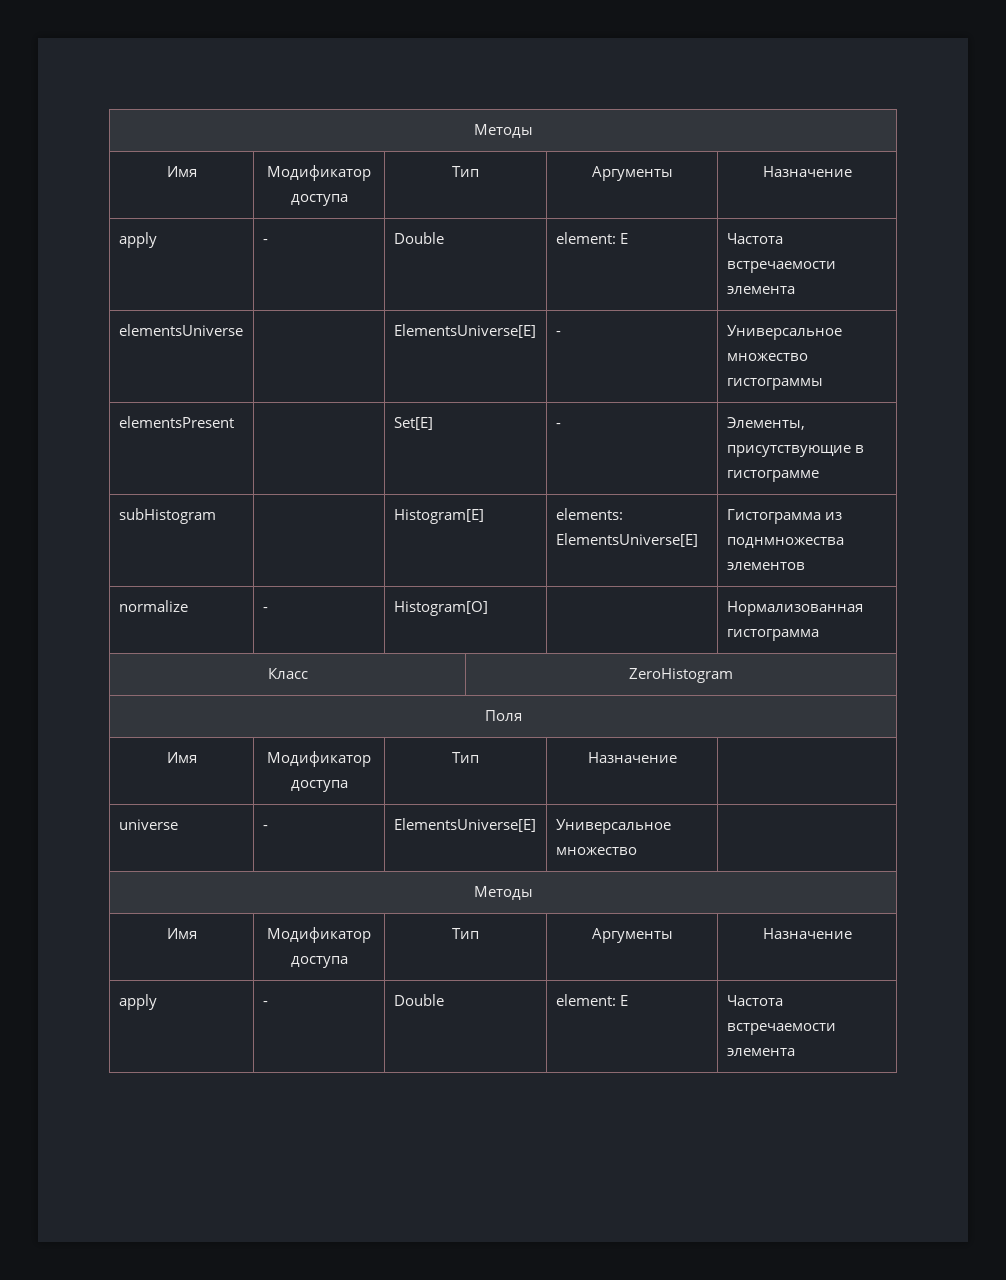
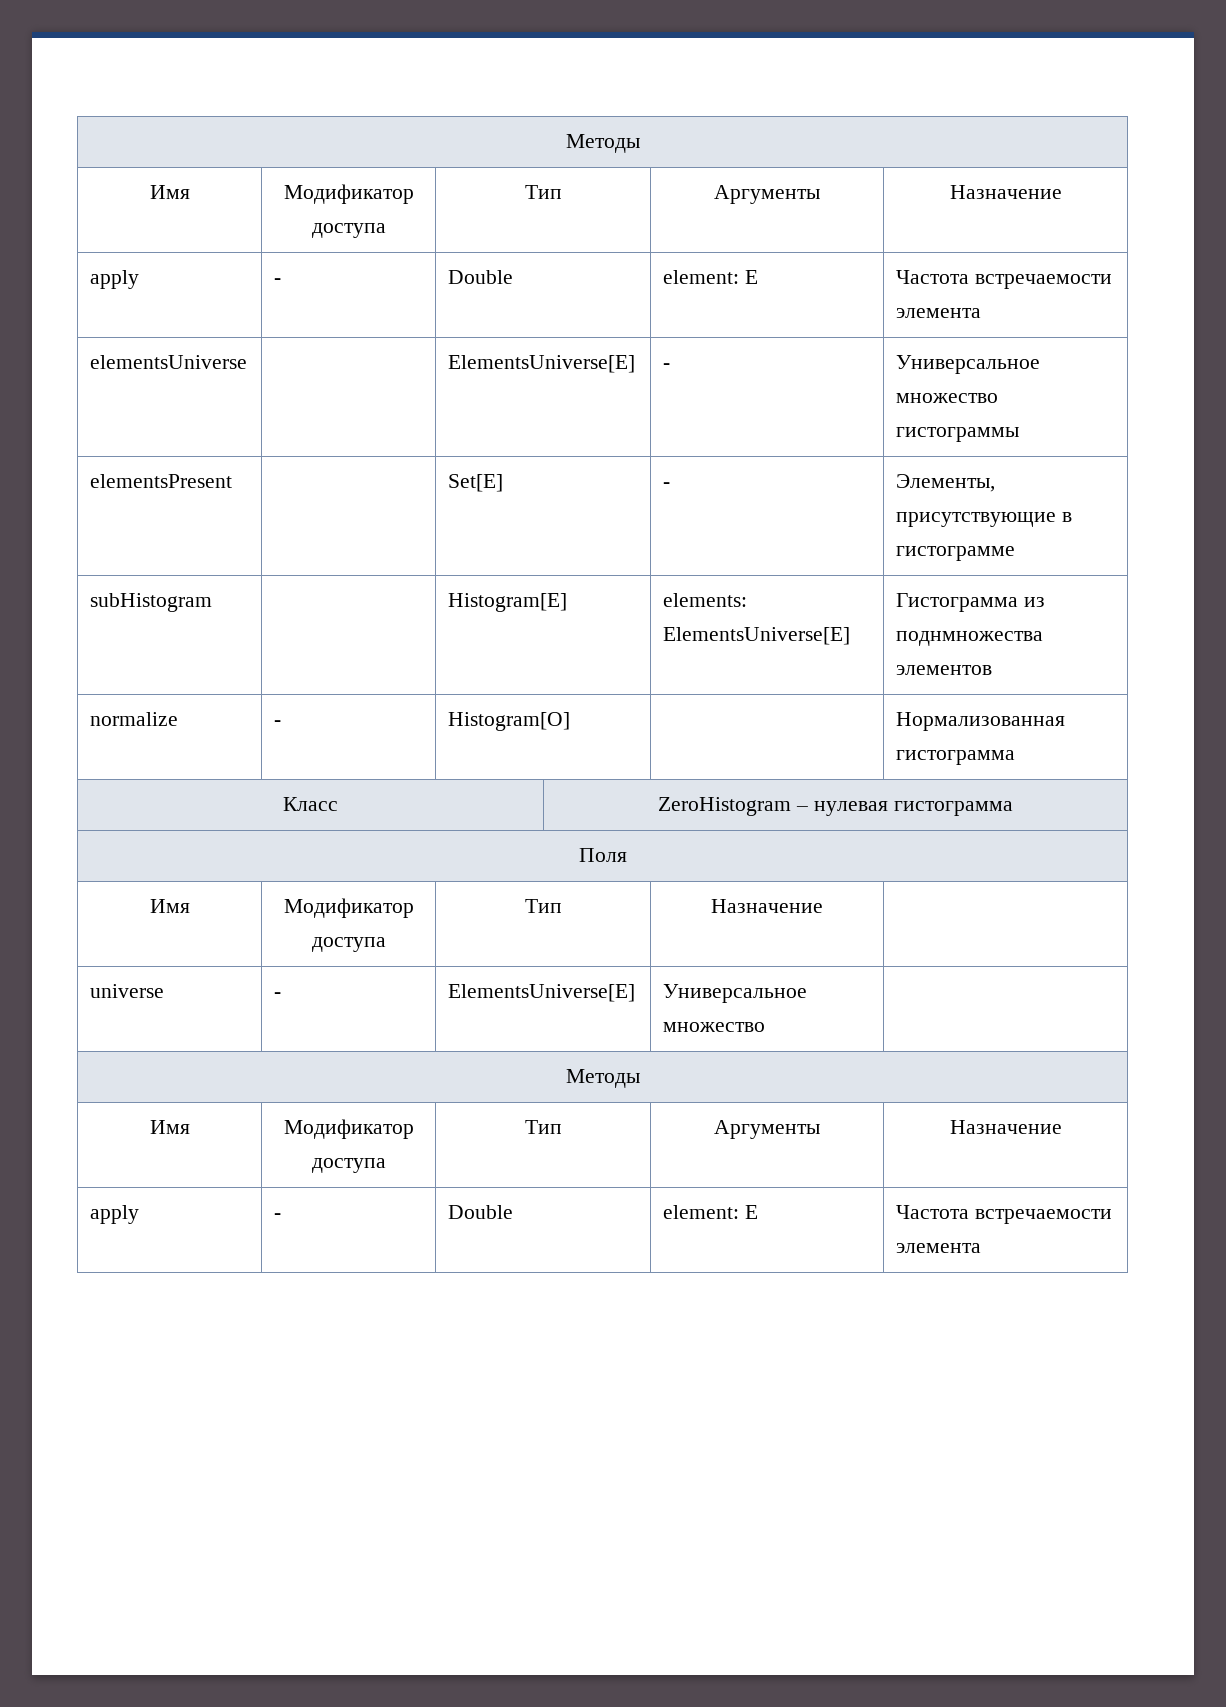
(733, 675) none -> [796,801,1013,816] – нулевая гистограмма

